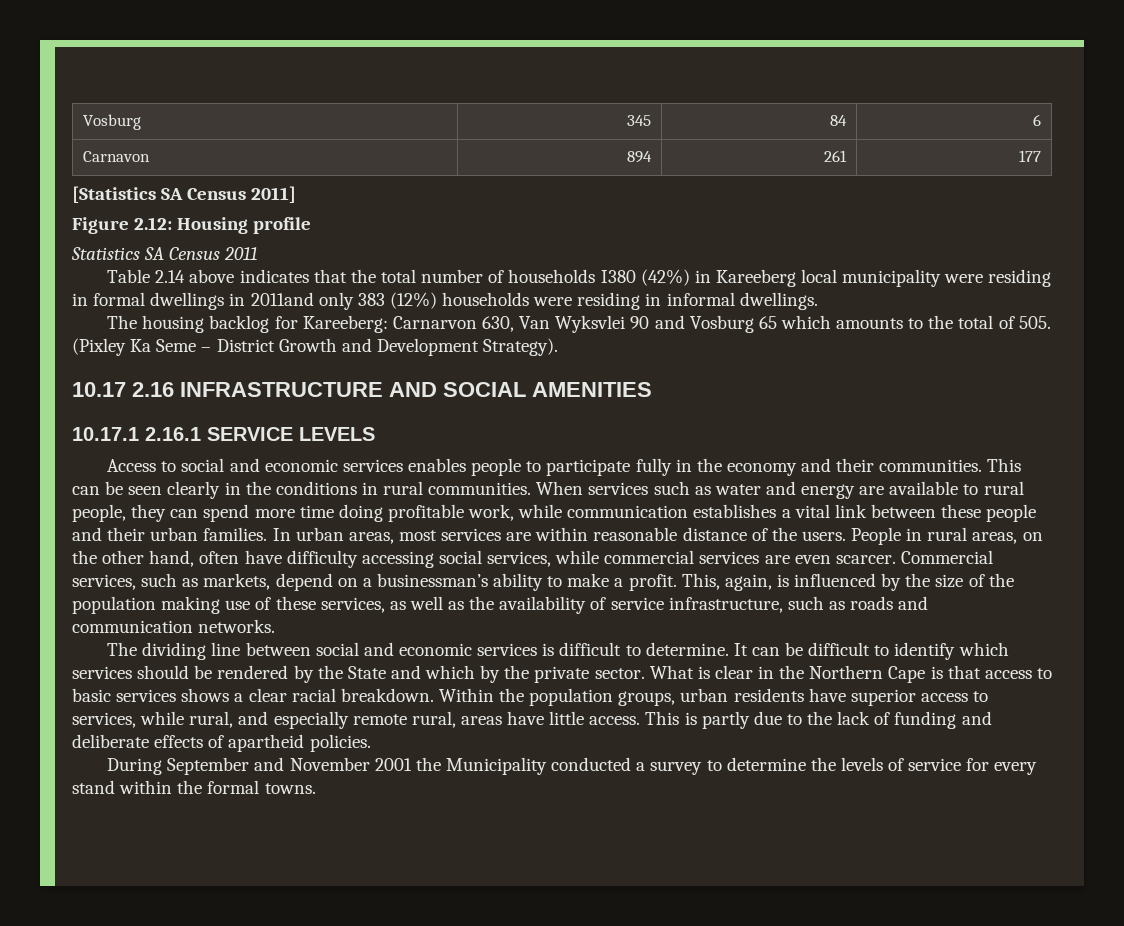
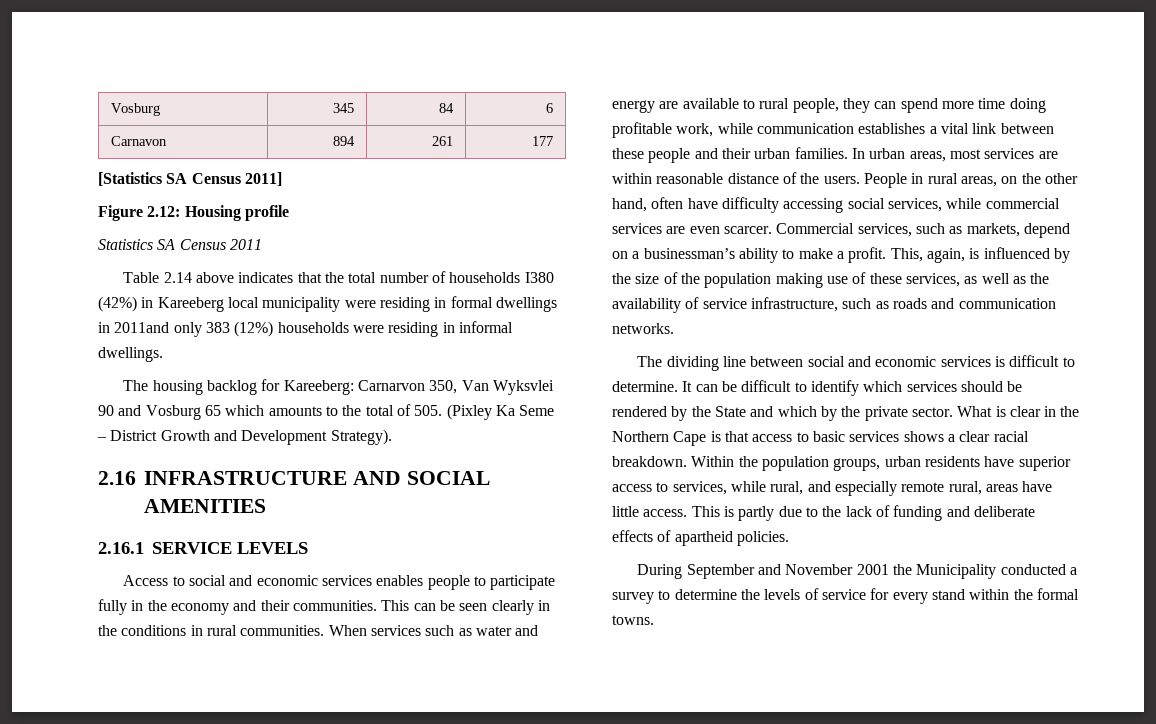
[481,316,514,332] 630, -> [429,380,458,394] 350,
[72,382,126,397] 10.17 -> (392, 437) none
[72,427,139,441] 10.17.1 -> (266, 506) none

